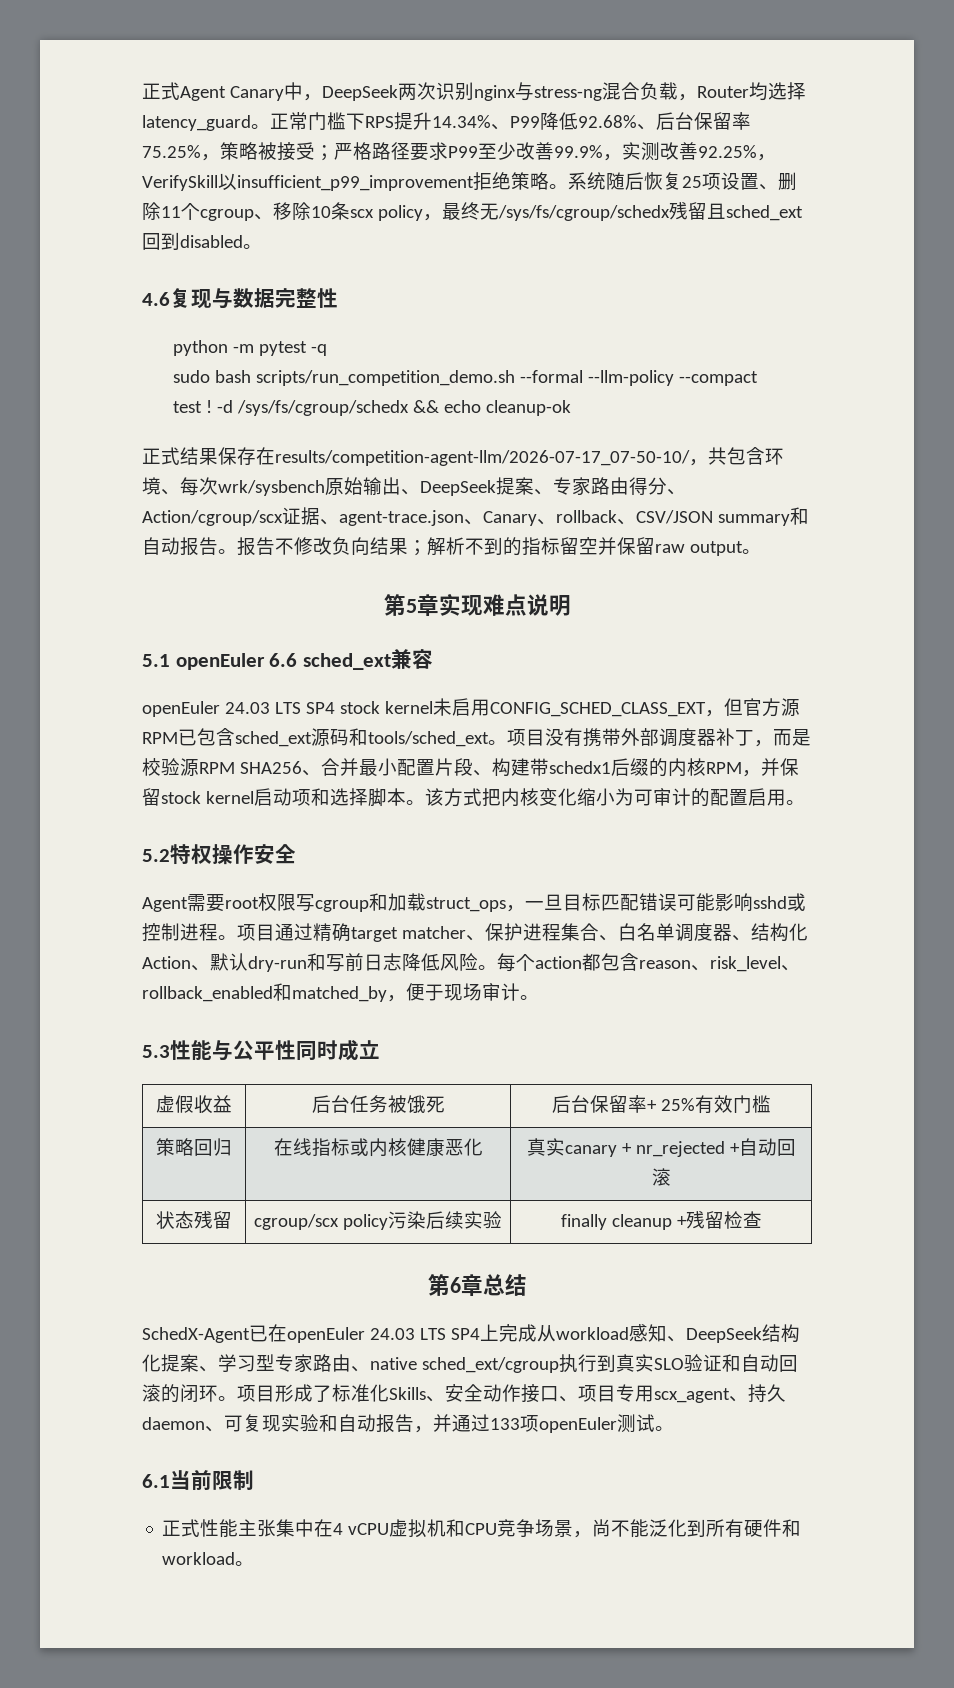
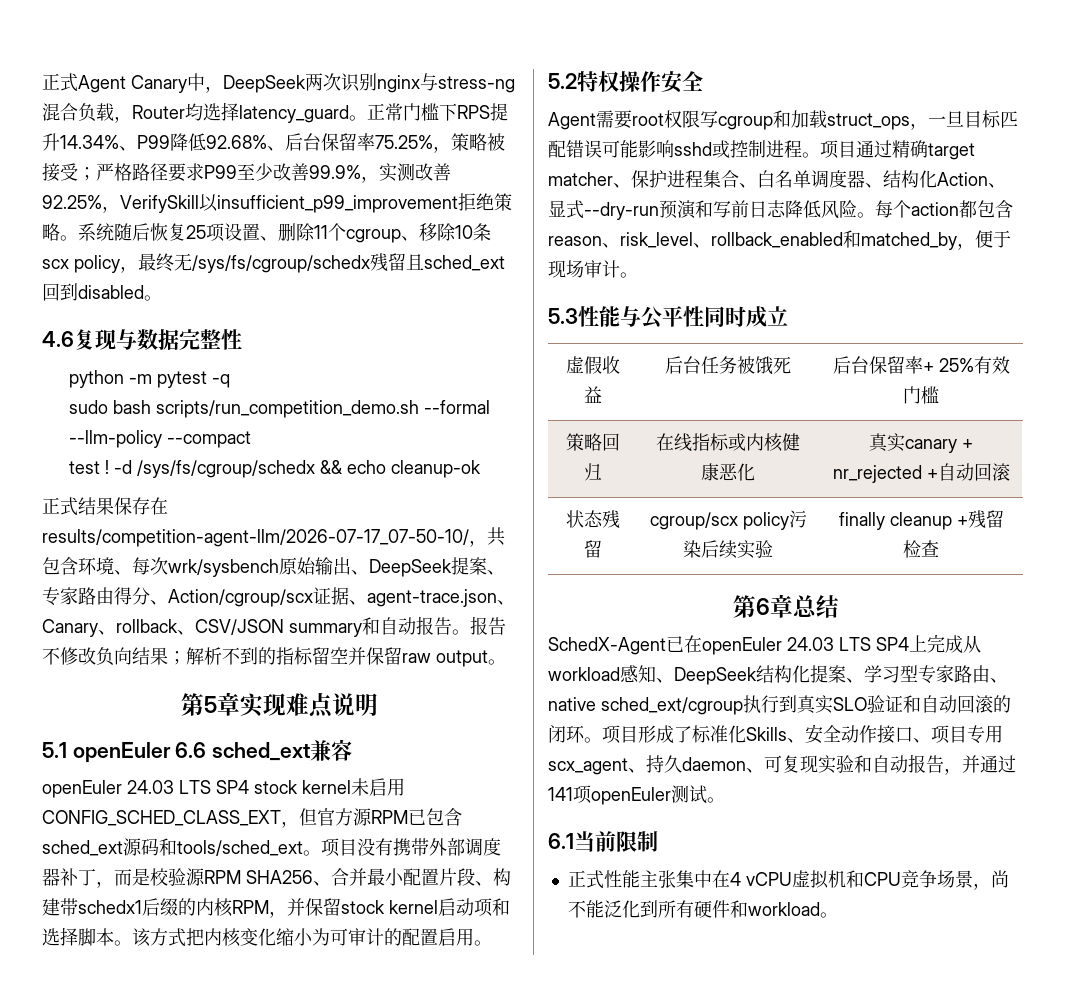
[210,953,307,972] 默认dry-run -> [548,200,697,220] 显式--dry-run预演
[490,1418,520,1430] 133 -> [548,787,573,801] 141

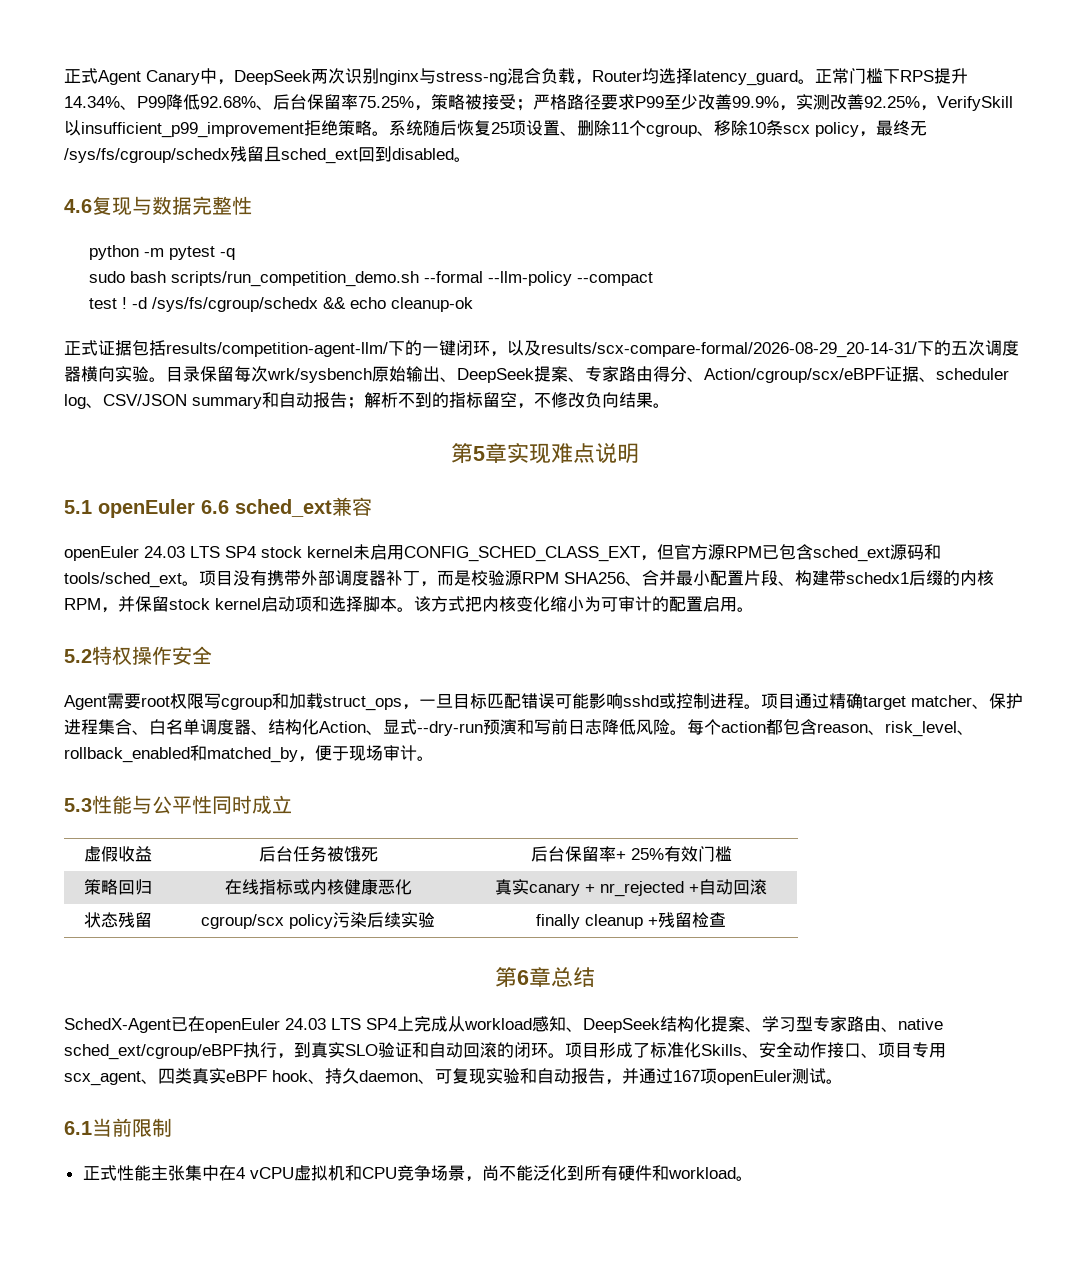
[78,497,168,515] [42,527,505,547] [42,557,132,575] 结果保存在results/competition-agent-llm/2026-07-17_07-50-10/，共包含环境、 -> [98,340,1019,358] [64,366,234,382] 证据包括results/competition-agent-llm/下的一键闭环，以及results/scx-compare-formal/2026-08-29_20-14-31/下的五次调度器横向实验。目录保留
[168,587,515,607] [42,619,178,637] Action/cgroup/scx证据、agent-trace.json、Canary、rollback -> [704,366,1009,383] [64,394,86,409] Action/cgroup/scx/eBPF证据、scheduler log
[452,616,506,635] [42,647,168,666] 。报告不修改负向结果 -> (347, 400) none
[348,647,488,667] 并保留raw output -> [517,392,653,409] ，不修改负向结果
[601,695,779,715] sched_ext/cgroup执行 -> [64,1042,294,1060] sched_ext/cgroup/eBPF执行，
(646, 770) none -> [158,1068,325,1084] 四类真实eBPF hook、
[548,787,573,801] 141 -> [673,1070,700,1082] 167

